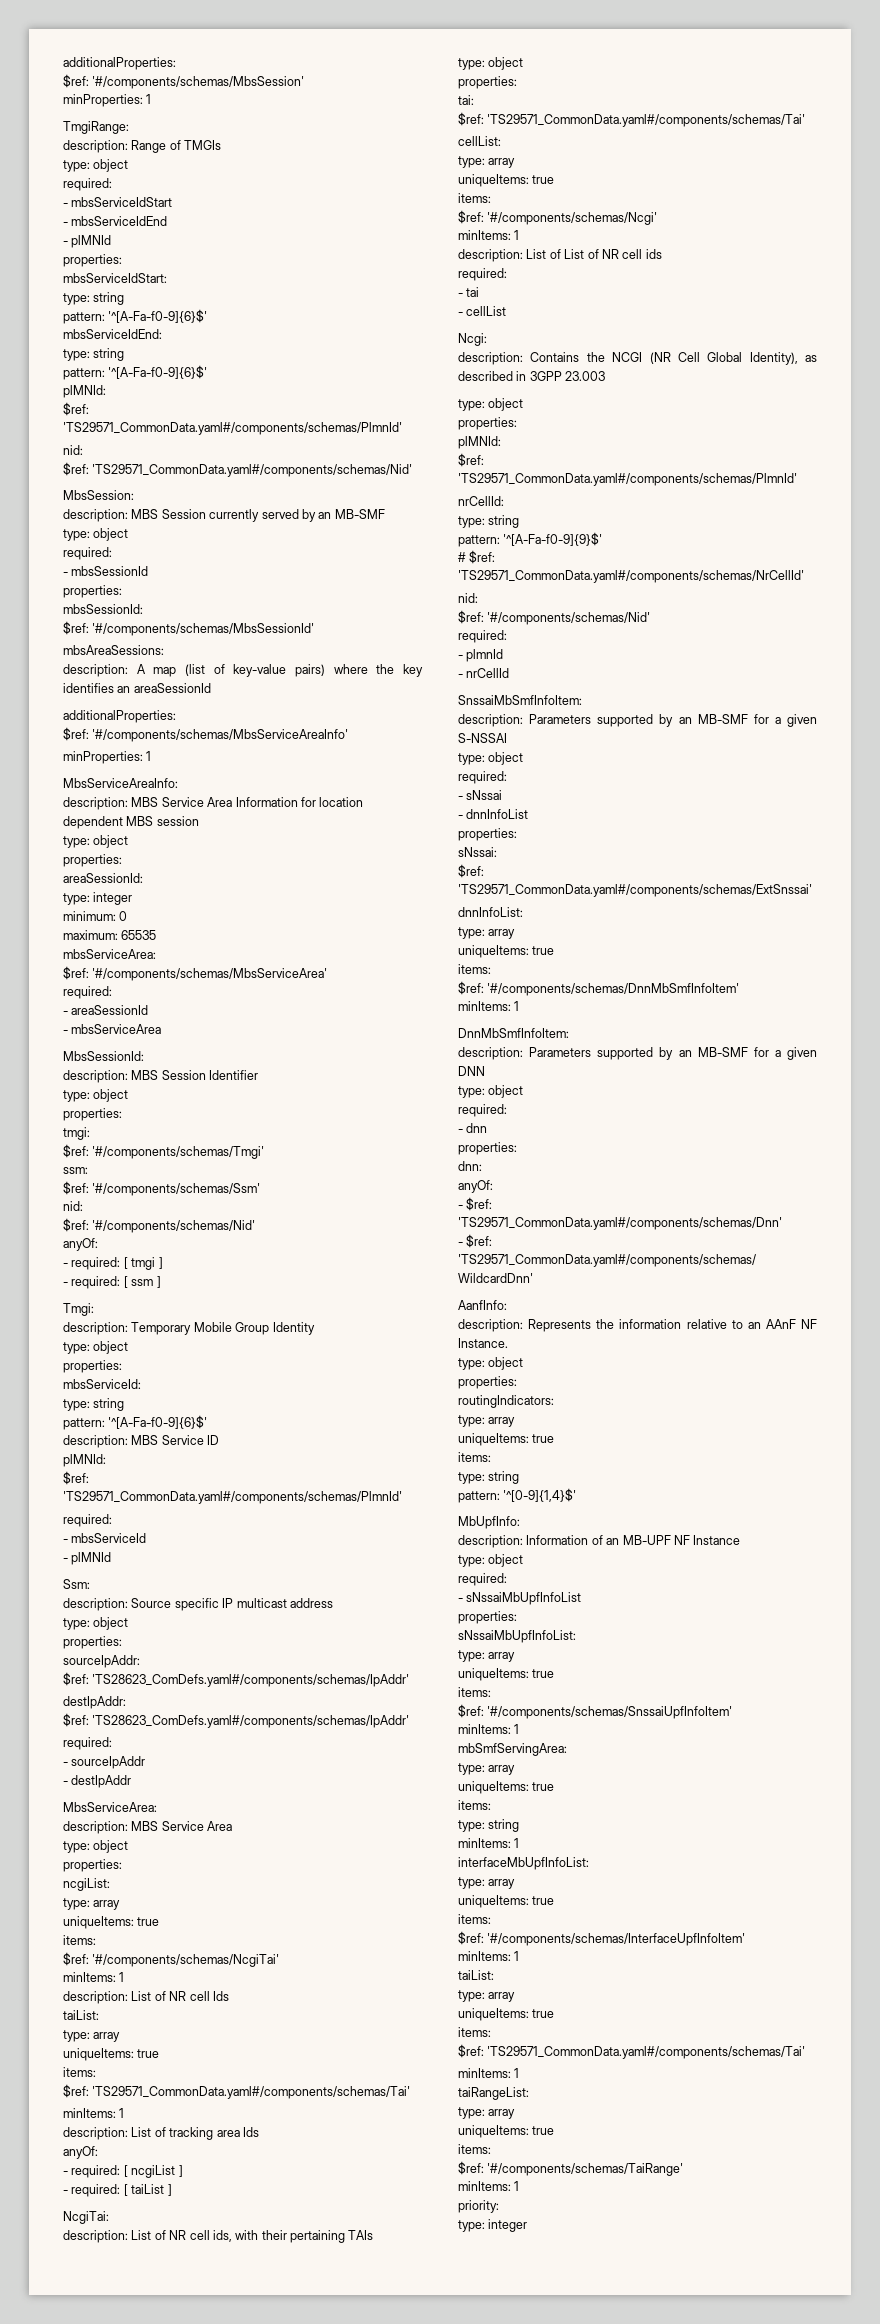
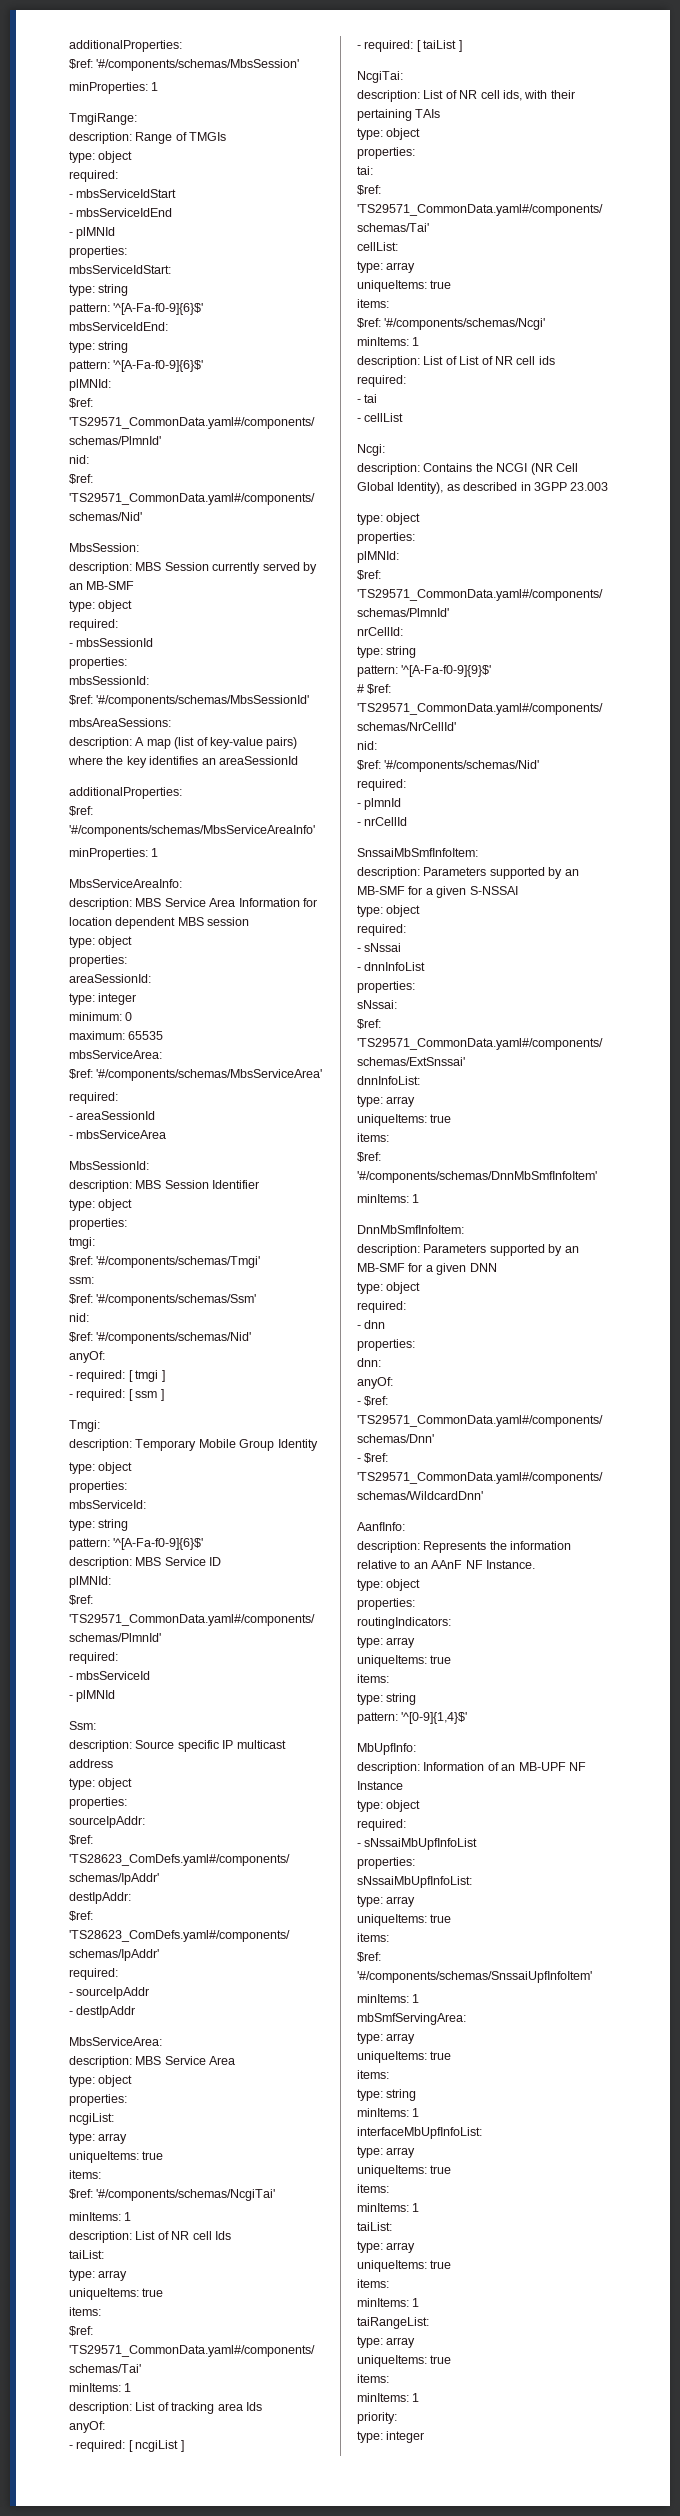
[458,1931,746,1946] // $ref: '#/components/schemas/InterfaceUpfInfoItem' -> (389, 2188) none
[458,2044,806,2059] // $ref: 'TS29571_CommonData.yaml#/components/schemas/Tai' -> (389, 2283) none
[458,2161,684,2176] // $ref: '#/components/schemas/TaiRange' -> (389, 2378) none

